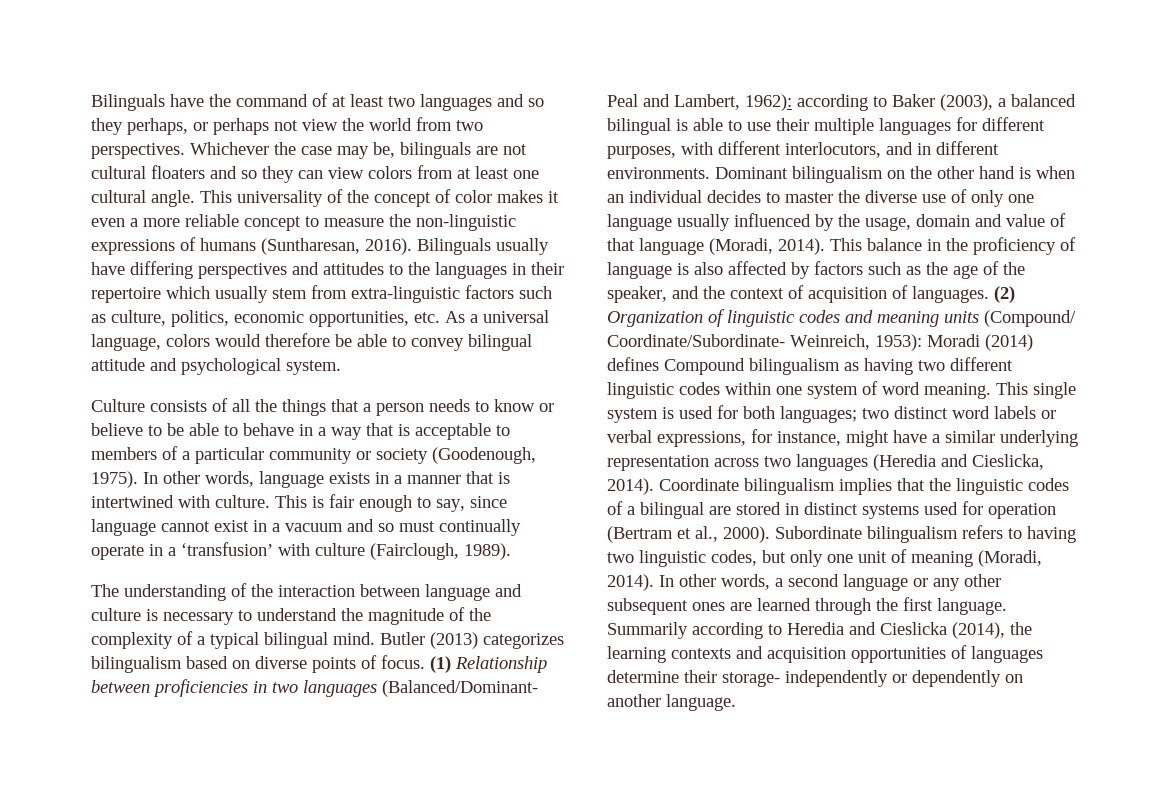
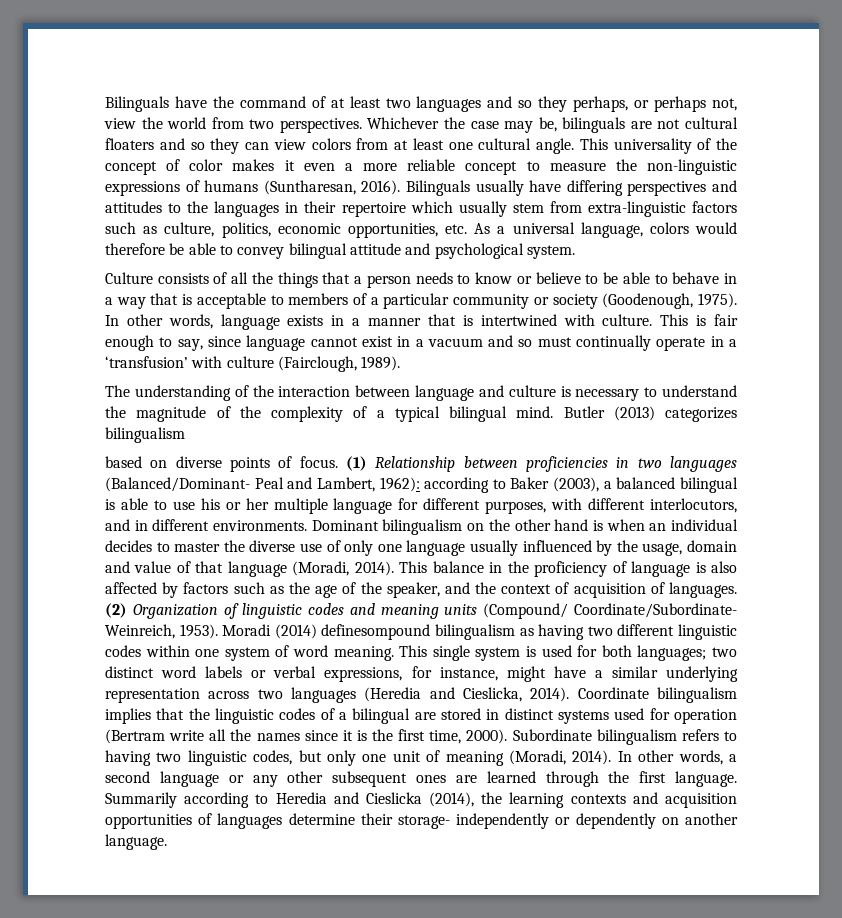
[274,120,298,131] not -> [712,98,738,111] not,
(182, 664) none -> (185, 435) //
[776,118,951,135] their multiple languages -> [200,498,393,514] his or her multiple language
[875,334,922,351] 1953): -> [179,624,218,639] 1953).
[607,357,745,375] defines Compound -> [321,624,431,640] definesompound
[677,526,718,542] et al., -> [169,729,462,744] write all the names since it is the first time,

